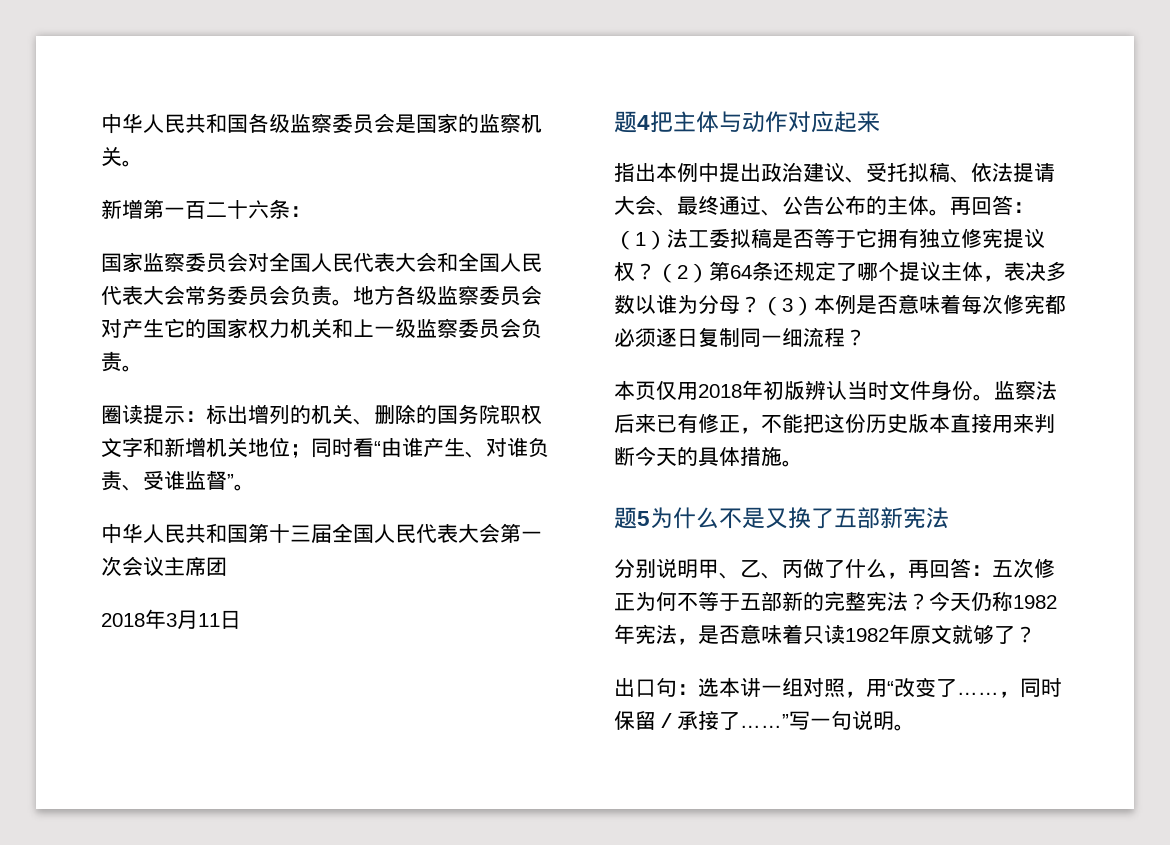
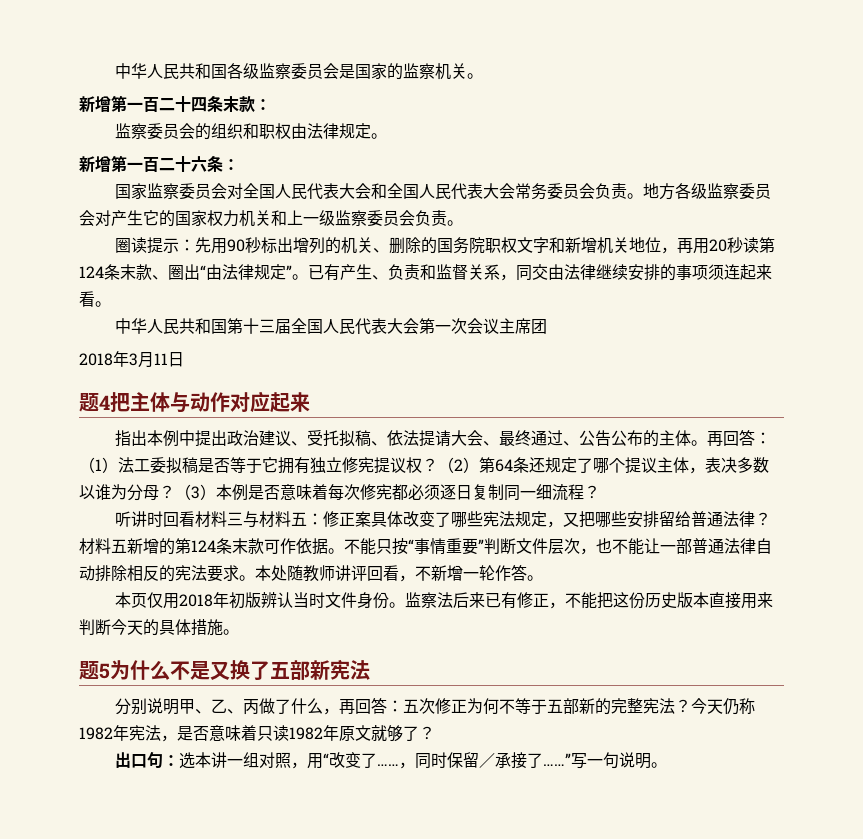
(143, 163) none -> [79,95,271,113] [115,123,388,140] // 新增第一百二十四条末款： // 监察委员会的组织和职权由法律规定。
(206, 416) none -> [195,237,262,254] 先用90秒
[290,437,549,458] [101,470,234,491] ；同时看“由谁产生、对谁负责、受谁监督” -> [661,237,776,254] [79,264,772,281] [79,291,95,307] ，再用20秒读第124条末款、圈出“由法律规定”。已有产生、负责和监督关系，同交由法律继续安排的事项须连起来看
(866, 337) none -> [115,511,772,528] [79,538,772,555] [79,565,543,582] // 听讲时回看材料三与材料五：修正案具体改变了哪些宪法规定，又把哪些安排留给普通法律？材料五新增的第124条末款可作依据。不能只按“事情重要”判断文件层次，也不能让一部普通法律自动排除相反的宪法要求。本处随教师讲评回看，不新增一轮作答。

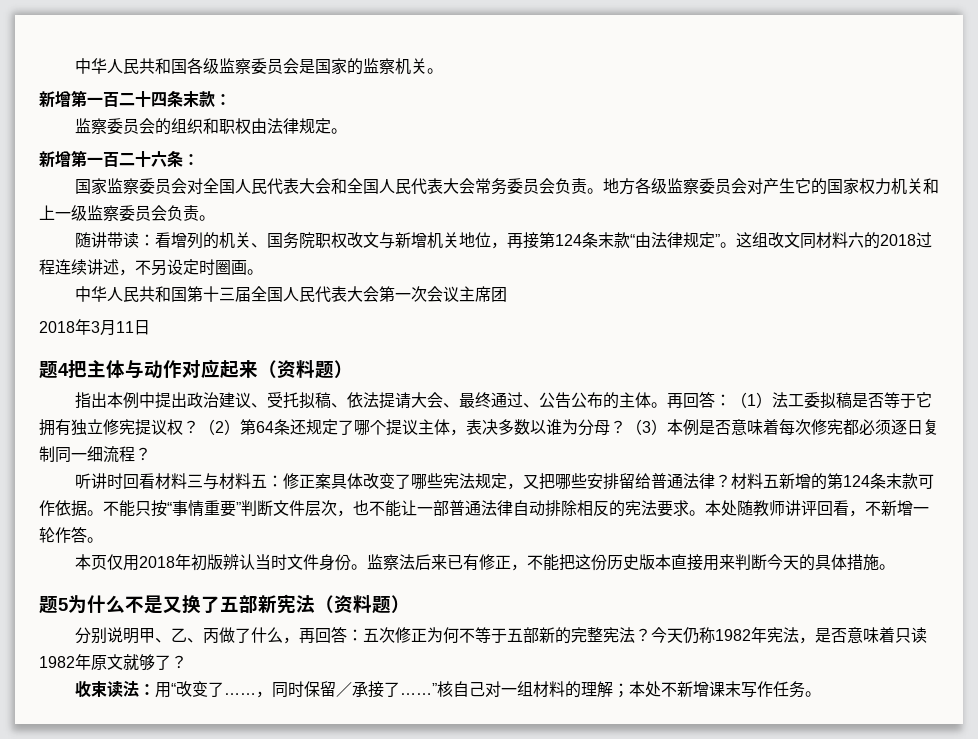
[115,237,294,254] 圈读提示：先用90秒标出 -> [74,232,171,248] 随讲带读：看
[389,237,438,254] 删除的 -> (267, 245) none
[517,237,566,253] 文字和 -> [346,232,395,249] 改文与
[693,237,776,254] [79,264,200,280] 用20秒读第124条末款、圈出 -> [522,232,630,249] 接第124条末款
[308,264,772,281] [79,291,95,307] 已有产生、负责和监督关系，同交由法律继续安排的事项须连起来看 -> [735,232,932,249] [39,259,247,276] 这组改文同材料六的2018过程连续讲述，不另设定时圈画
(310, 402) none -> [258,360,353,379] （资料题）
(370, 670) none -> [315,595,410,614] （资料题）
[115,751,308,769] 出口句：选本讲一组对照， -> [74,680,155,698] 收束读法：
[571,752,652,769] 写一句说明 -> [436,681,805,698] 核自己对一组材料的理解；本处不新增课末写作任务

